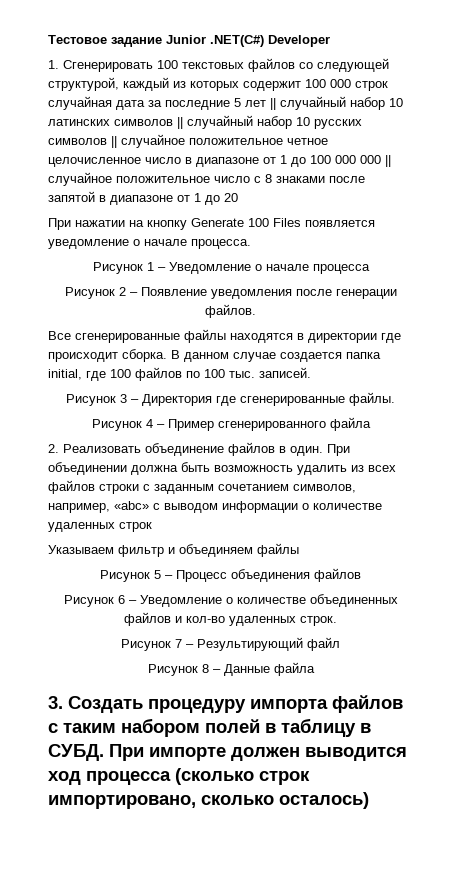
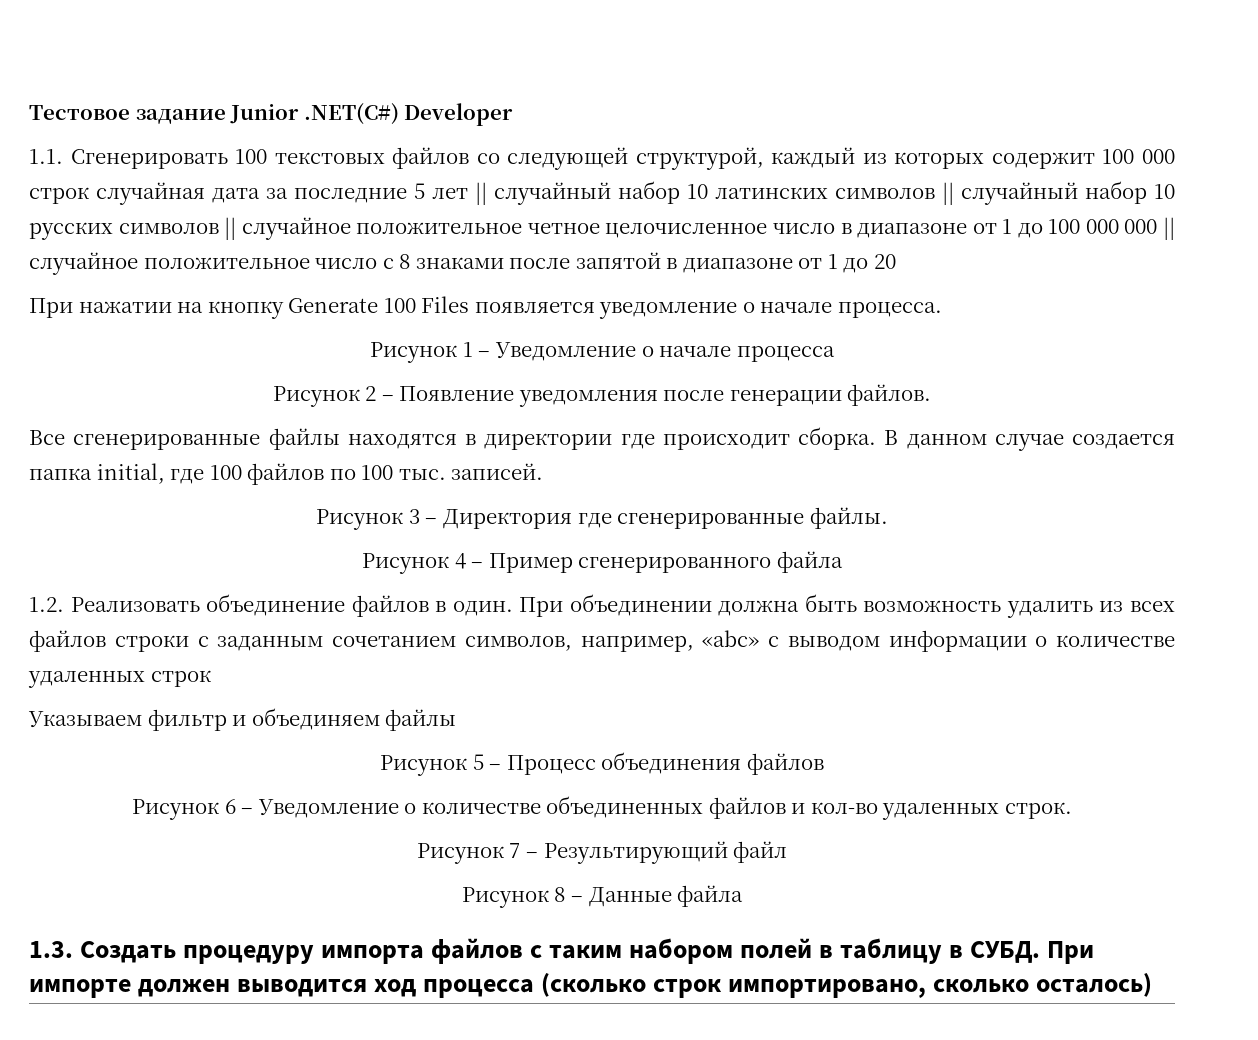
[48,60,59,69] 1. -> [29,149,63,164] 1.1.
[48,444,59,453] 2. -> [29,597,64,612] 1.2.
[48,696,63,709] 3. -> [29,941,73,958] 1.3.

